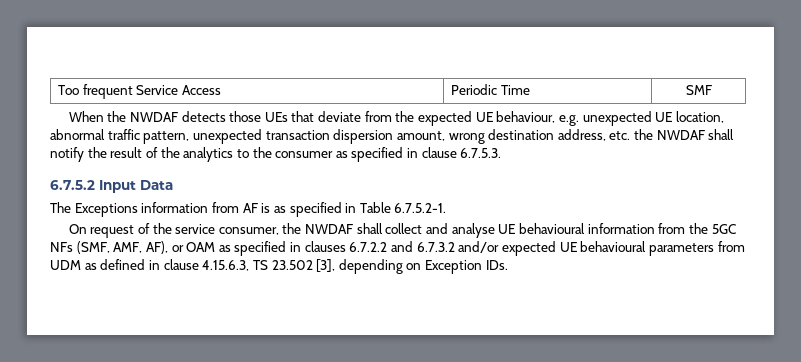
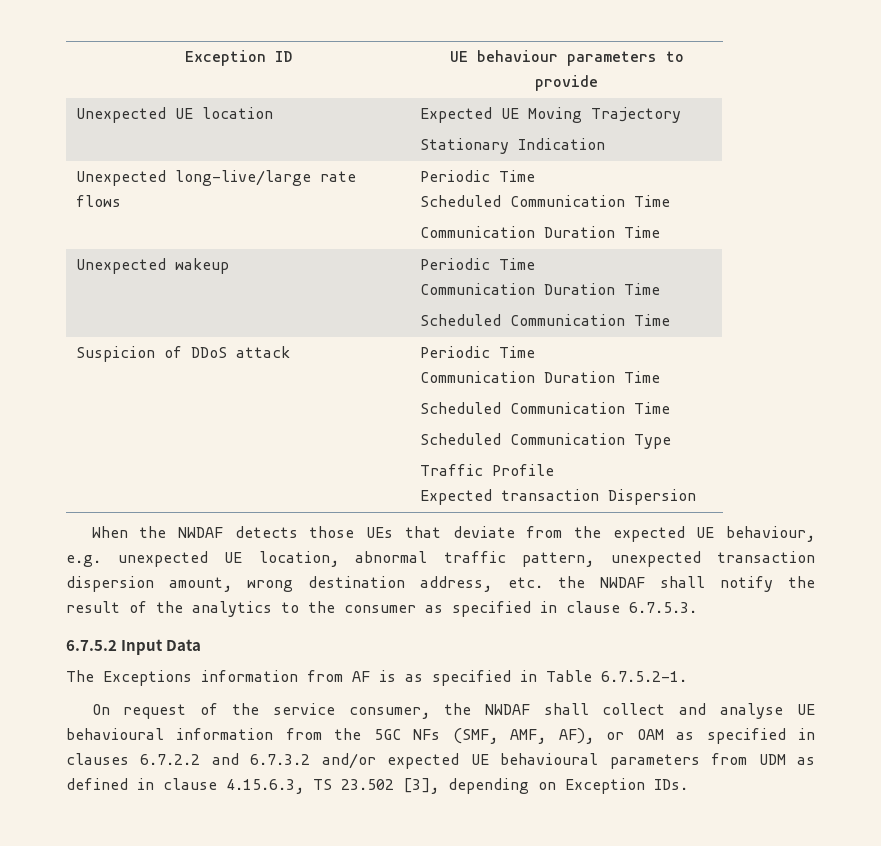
[58,84,222,99] [451,84,530,95] [685,85,712,95] Too frequent Service Access | Periodic Time | SMF -> [185,50,292,66] [449,50,684,66] [535,75,598,91] [75,107,273,123] [419,107,681,123] [419,138,605,154] [75,170,356,186] [75,195,121,207] [419,170,535,182] [419,195,670,207] [419,226,660,238] [75,258,229,274] [419,258,535,270] [419,283,660,295] [419,314,670,326] [75,346,290,362] [419,346,535,358] [419,371,660,383] [419,402,670,414] [419,433,671,449] [419,464,554,476] [419,489,696,505] Exception ID | UE behaviour parameters to provide // Unexpected UE location | Expected UE Moving Trajectory // Stationary Indication // Unexpected long-live/large rate flows | Periodic Time // Scheduled Communication Time // Communication Duration Time // Unexpected wakeup | Periodic Time // Communication Duration Time // Scheduled Communication Time // Suspicion of DDoS attack | Periodic Time // Communication Duration Time // Scheduled Communication Time // Scheduled Communication Type // Traffic Profile // Expected transaction Dispersion

